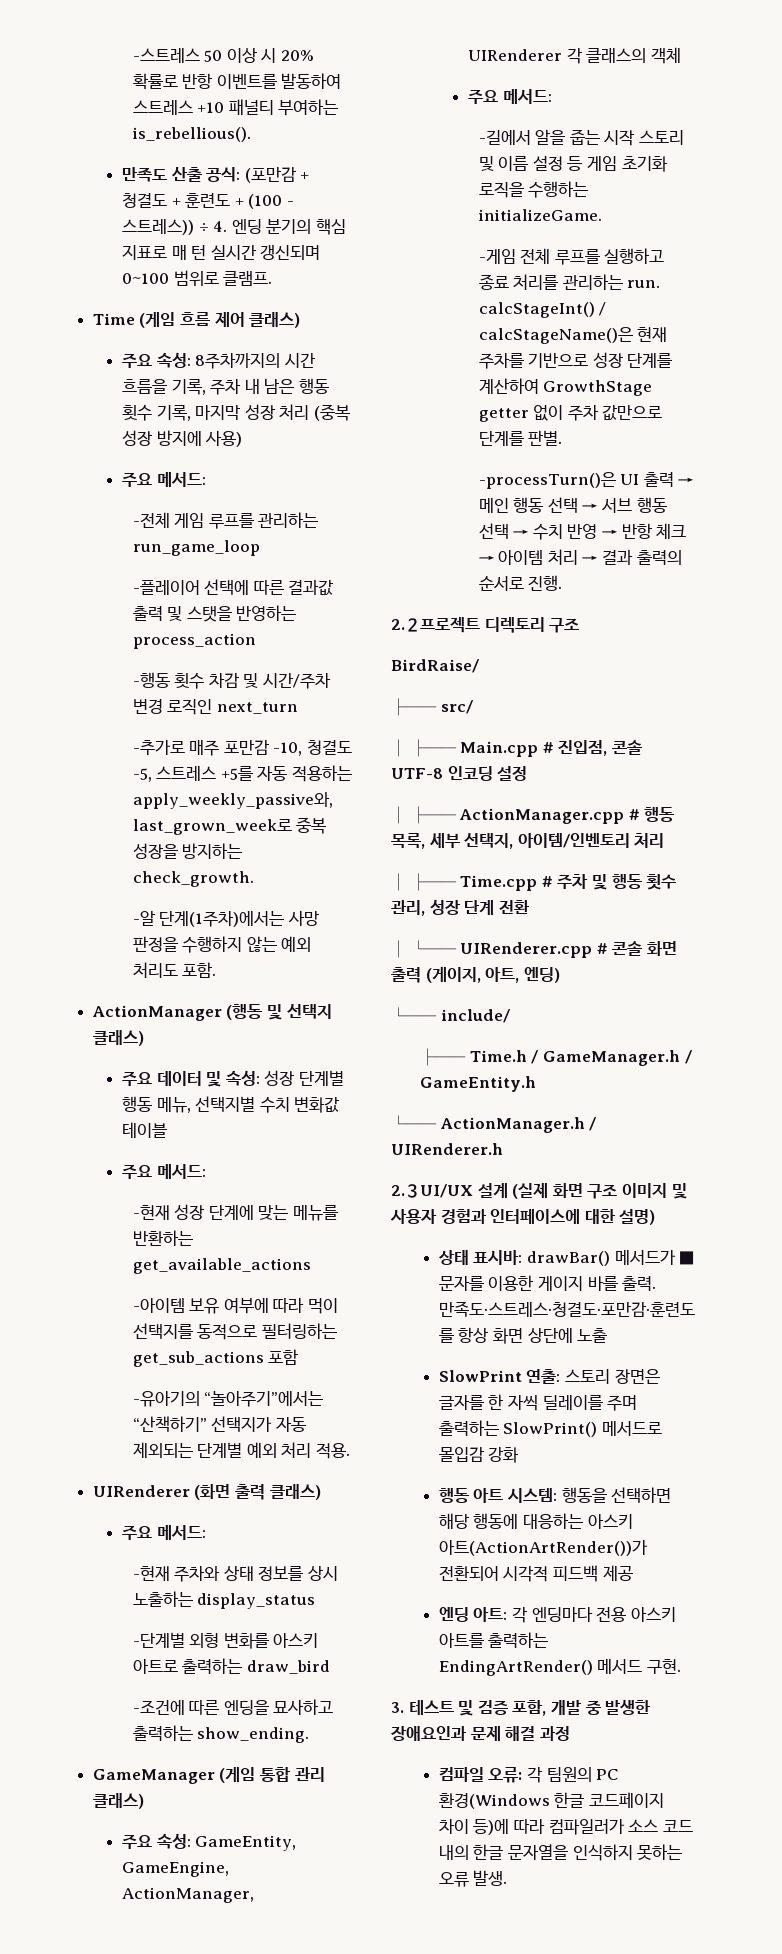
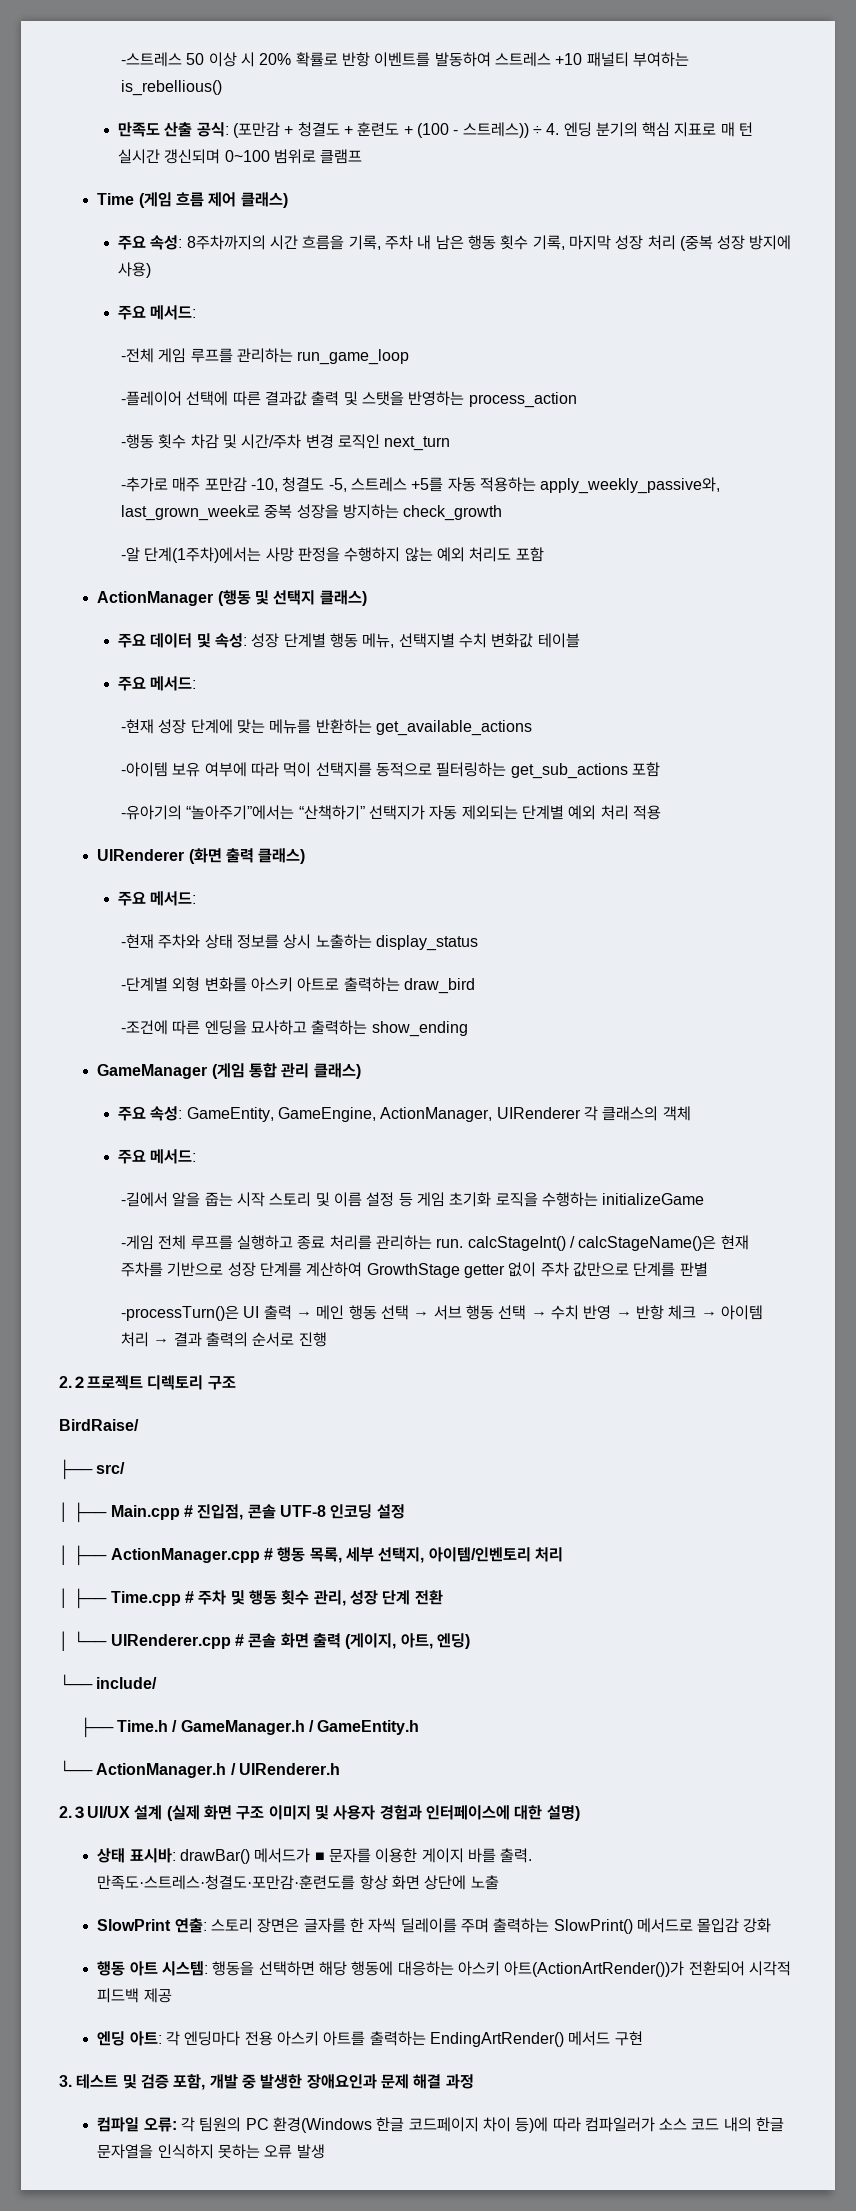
[131,127,251,142] is_rebellious(). -> [121,80,223,96] is_rebellious()
[223,271,273,286] 클램프. -> [320,149,363,164] 클램프
[132,871,254,887] check_growth. -> [403,505,503,521] check_growth
[182,962,217,978] 포함. -> [515,547,544,562] 포함
[315,1443,350,1459] 적용. -> [633,805,662,820] 적용
[197,1727,310,1743] show_ending. -> [371,1021,468,1037] show_ending
[477,209,602,221] initializeGame. -> [602,1193,705,1205] initializeGame
[528,430,563,446] 판별. -> [679,1262,708,1277] 판별
[528,575,563,591] 진행. -> [298,1332,327,1347] 진행
[647,1659,682,1674] 구현. -> [614,2031,643,2046] 구현
[473,1870,508,1886] 발생. -> [296,2144,325,2159] 발생

